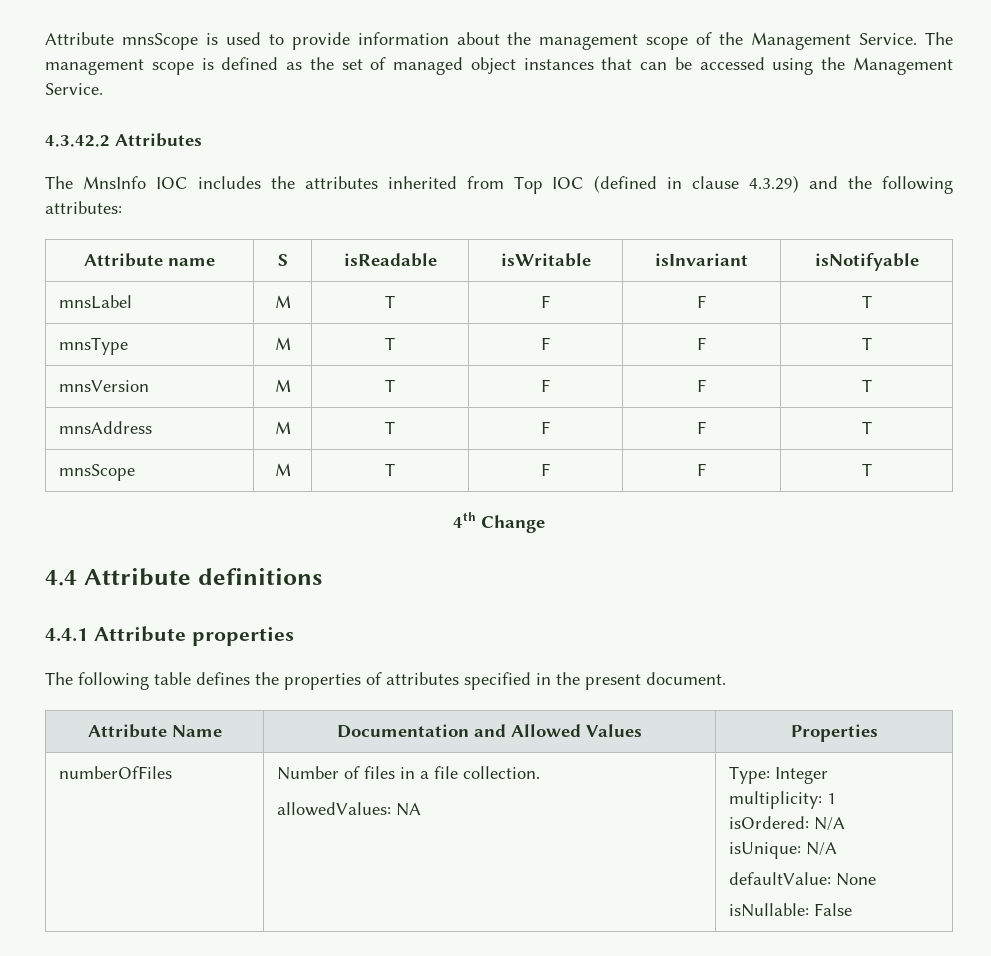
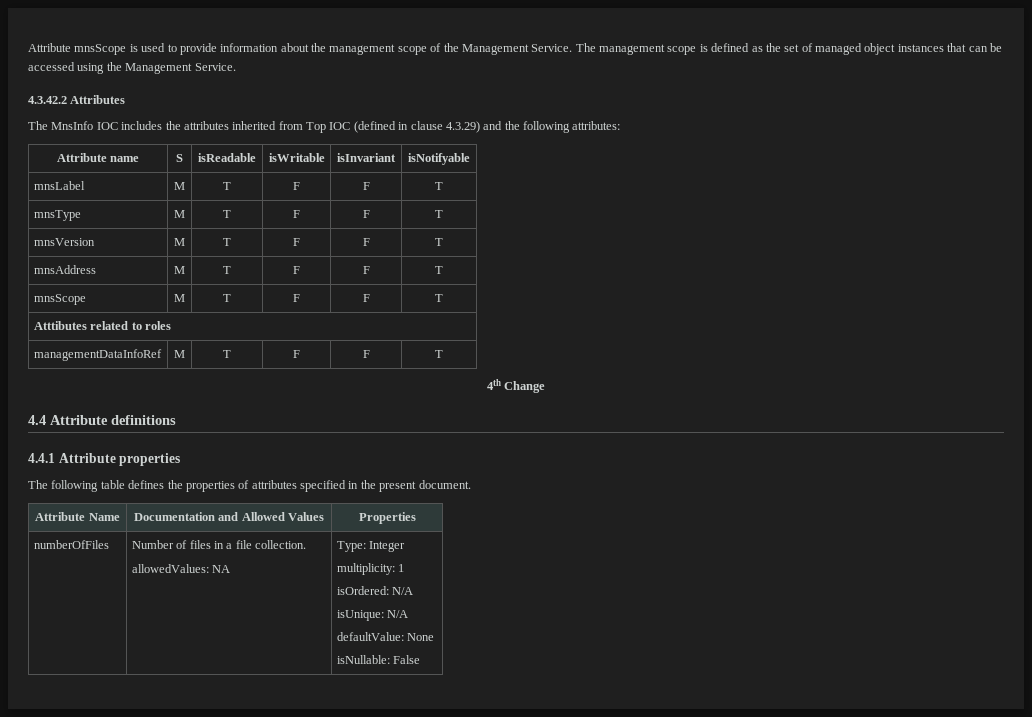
(872, 469) none -> [33,321,171,330] [33,349,162,361] [174,350,185,358] [223,350,231,358] [293,350,300,358] [362,350,370,358] [435,350,443,358] // Atttibutes related to roles // managementDataInfoRef | M | T | F | F | T

